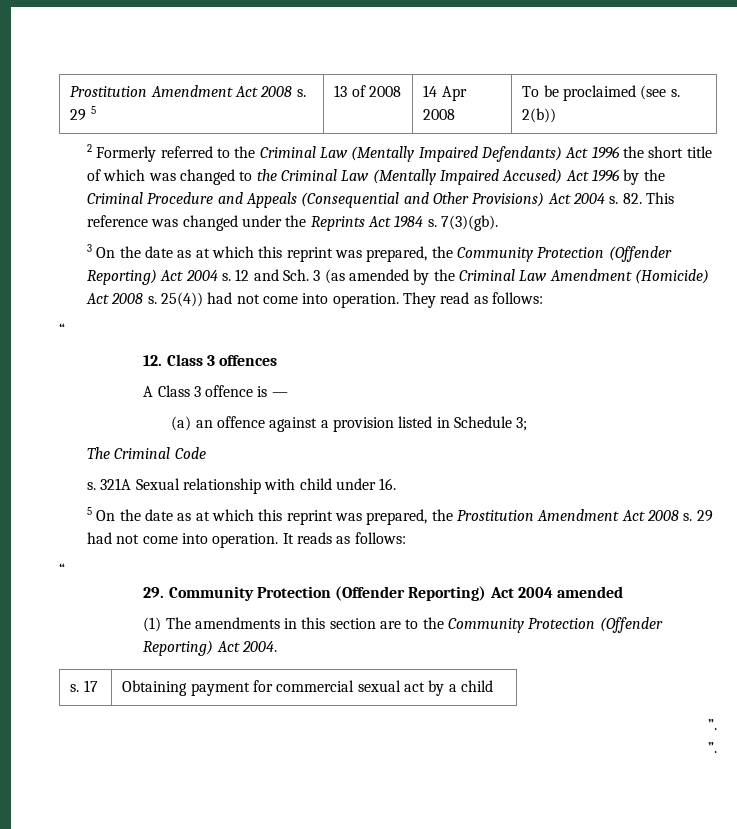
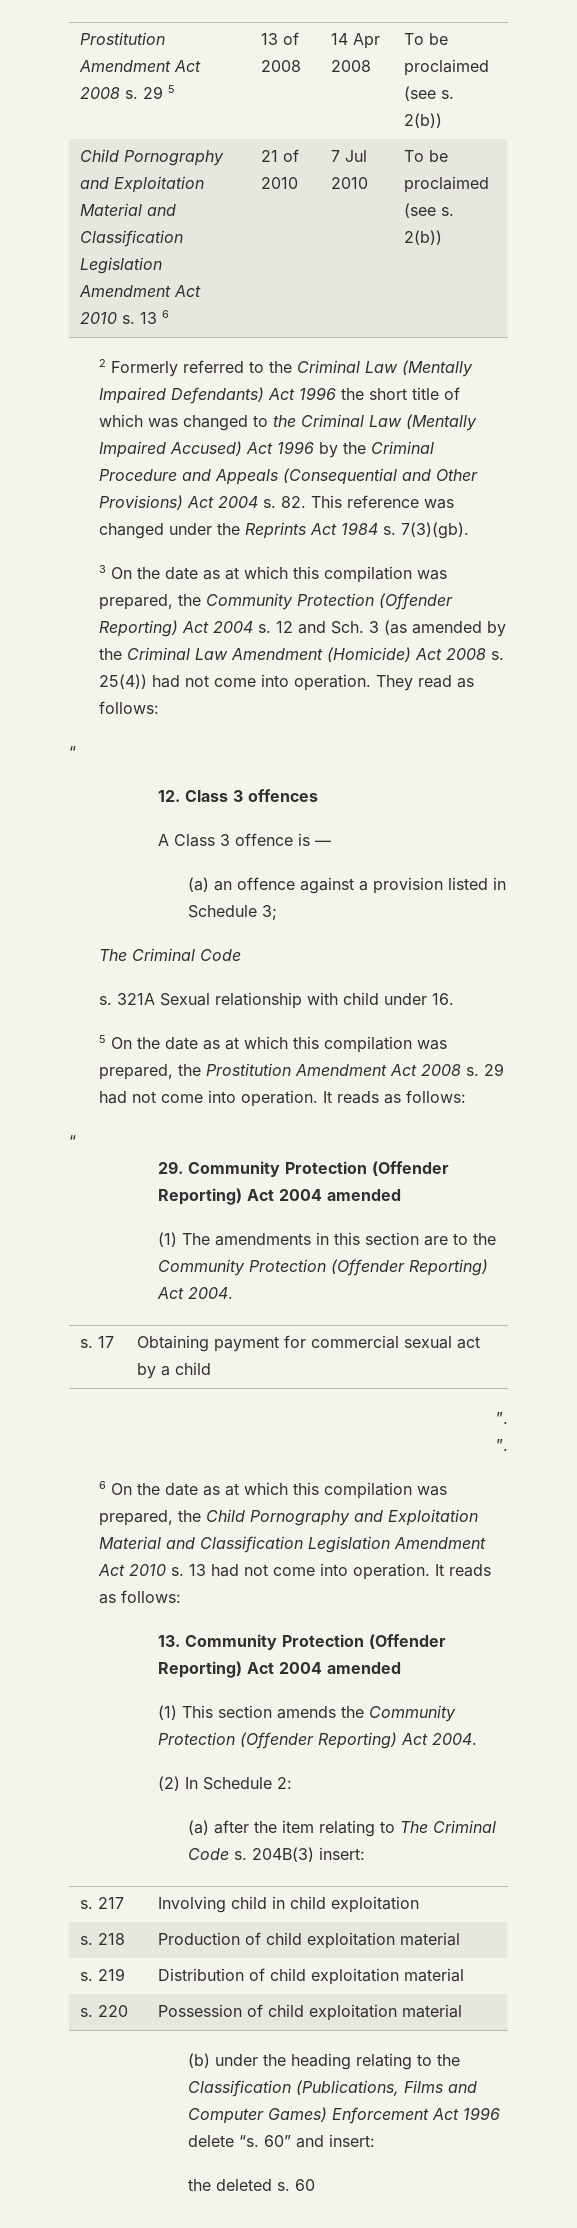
(557, 115) none -> [80,149,225,166] [80,176,205,193] [80,203,177,216] [80,230,184,247] [80,257,163,274] [79,285,202,297] [80,310,170,324] [261,149,300,162] [261,177,299,189] [331,150,368,162] [331,177,369,189] [404,150,449,162] [404,176,490,193] [404,203,455,218] [404,230,443,245] // Child Pornography and Exploitation Material and Classification Legislation Amendment Act 2010 s. 13 6 | 21 of 2010 | 7 Jul 2010 | To be proclaimed (see s. 2(b))
[286,247,333,262] reprint -> [323,566,412,583] compilation
[286,510,333,525] reprint -> [323,1036,412,1053] compilation
(717, 747) none -> [98,1481,447,1499] [98,1509,478,1526] [98,1536,486,1553] [97,1563,491,1580] [98,1590,181,1604] [157,1634,446,1650] [157,1661,401,1678] [157,1705,456,1722] [157,1732,477,1749] [157,1776,292,1791] [187,1820,496,1837] [187,1847,365,1862] [80,1897,125,1909] [158,1896,420,1913] [80,1933,126,1945] [158,1932,461,1949] [80,1968,126,1981] [158,1968,465,1985] [80,2005,129,2017] [158,2004,463,2021] [187,2053,460,2070] [187,2080,477,2097] [187,2107,500,2124] [187,2134,375,2148] [187,2179,315,2191] // 6 On the date as at which this compilation was prepared, the Child Pornography and Exploitation Material and Classification Legislation Amendment Act 2010 s. 13 had not come into operation. It reads as follows: // 13. Community Protection (Offender Reporting) Act 2004 amended // (1) This section amends the Community Protection (Offender Reporting) Act 2004. // (2) In Schedule 2: // (a) after the item relating to The Criminal Code s. 204B(3) insert: // s. 217 | Involving child in child exploitation // s. 218 | Production of child exploitation material // s. 219 | Distribution of child exploitation material // s. 220 | Possession of child exploitation material // (b) under the heading relating to the Classification (Publications, Films and Computer Games) Enforcement Act 1996 delete “s. 60” and insert: // the deleted s. 60

